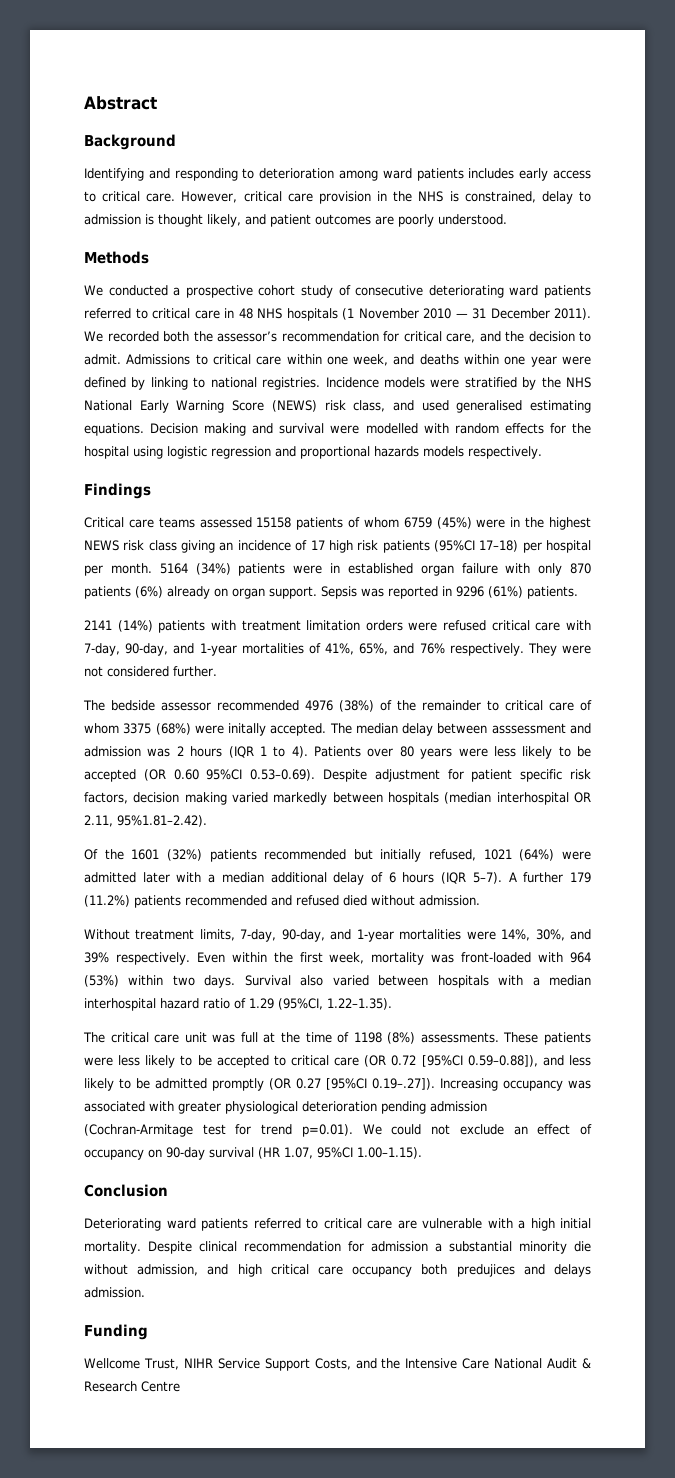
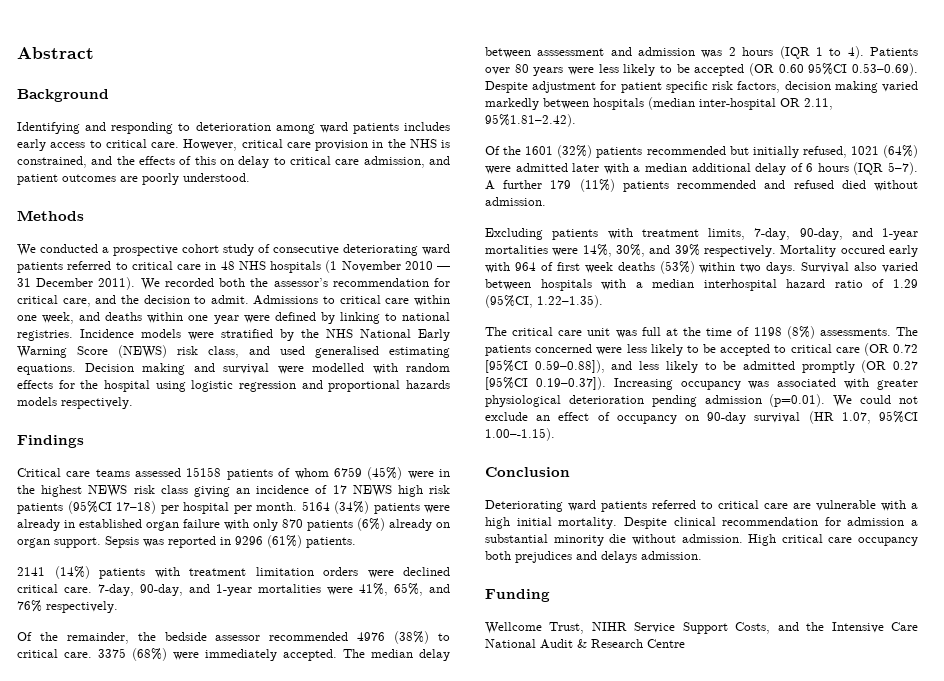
[541,191,591,204] [84,214,241,227] delay to admission is thought likely, -> [91,156,425,168] and the effects of this on delay to critical care admission,
(325, 545) none -> [352,485,392,497] NEWS
(323, 569) none -> [17,519,60,531] already
[443,620,591,631] [84,643,321,656] refused critical care with 7-day, 90-day, and 1-year mortalities of -> [403,567,450,576] [17,584,353,596] declined critical care. 7-day, 90-day, and 1-year mortalities were
[527,643,591,656] [84,666,217,677] [83,700,105,711] They were not considered further. // The -> [17,632,156,644] // Of the remainder, the
[380,700,592,711] [84,723,119,734] of the remainder to critical care of whom -> [438,633,451,641] [17,649,92,658] to critical care.
[228,723,267,736] initally -> [205,649,277,661] immediately
[496,792,569,805] interhospital -> [699,98,776,110] inter-hospital
[84,895,130,907] (11.2%) -> [579,179,615,192] (11%)
[84,929,130,940] Without -> [485,228,633,240] Excluding patients with
[196,952,592,965] Even within the first week, mortality was front-loaded with 964 -> [780,244,918,257] [485,262,655,273] Mortality occured early with 964 of first week deaths
[503,1032,591,1045] These patients -> [896,327,918,336] [485,344,593,356] The patients concerned
[372,1078,435,1090] 0.19–.27]). -> [535,377,606,390] 0.19–0.37]).
[84,1124,353,1137] (Cochran-Armitage test for trend p=0.01). -> [769,394,826,407] (p=0.01).
[357,1147,422,1159] 1.00–1.15). -> [485,428,555,441] 1.00–-1.15).
[137,1264,262,1277] admission, and high -> [681,534,777,546] admission. High
[456,1264,515,1277] predujices -> [515,551,572,563] prejudices

